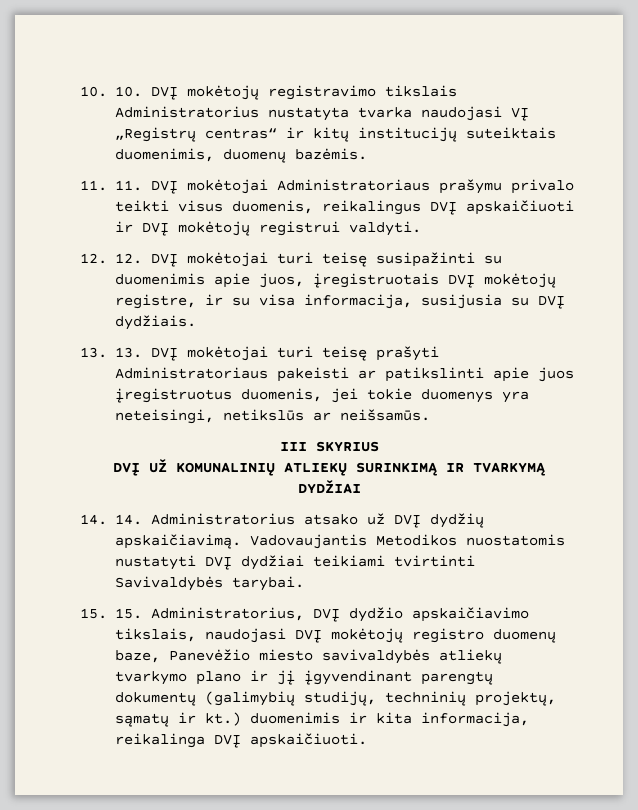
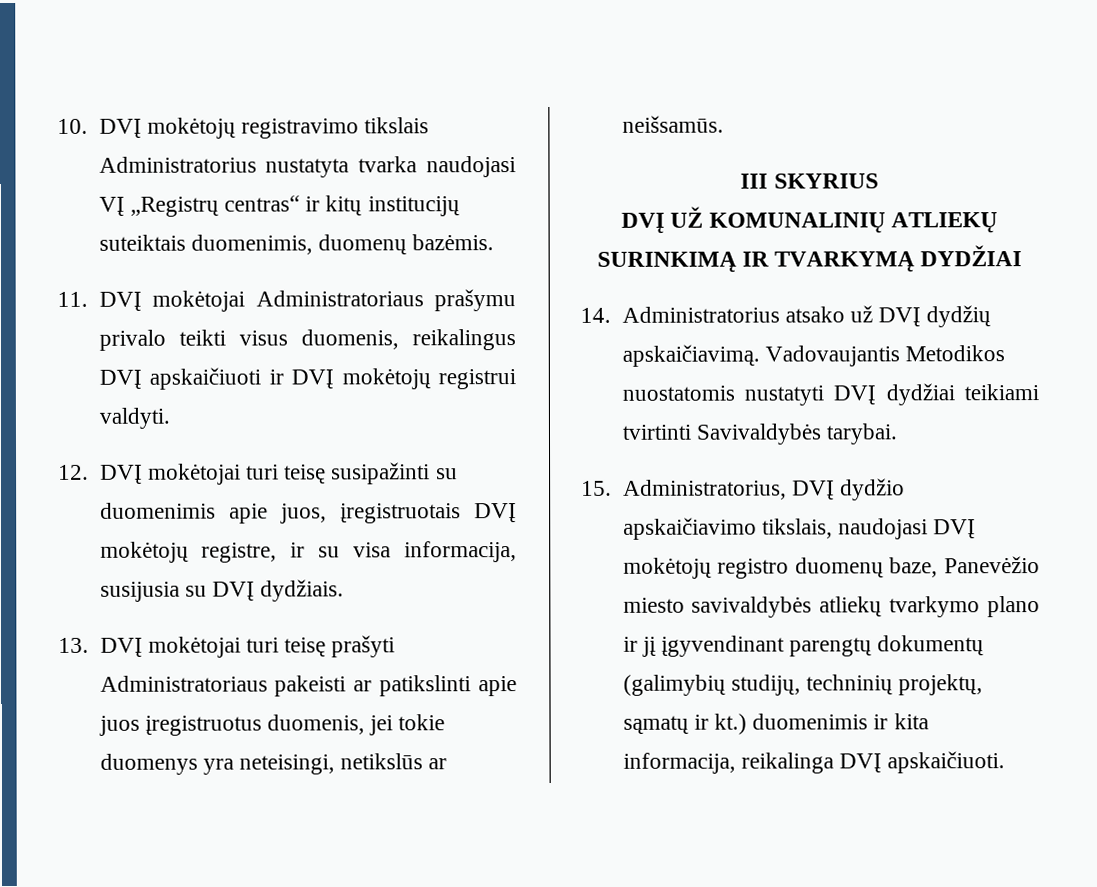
[80,86,142,97] 10. 10. -> [57,118,88,134] 10.
[114,180,142,191] 11. -> (88, 299) none
[114,253,142,264] 12. -> (89, 472) none
[114,347,142,358] 13. -> (89, 645) none
[114,514,142,525] 14. -> (611, 315) none
[114,608,142,619] 15. -> (612, 488) none

